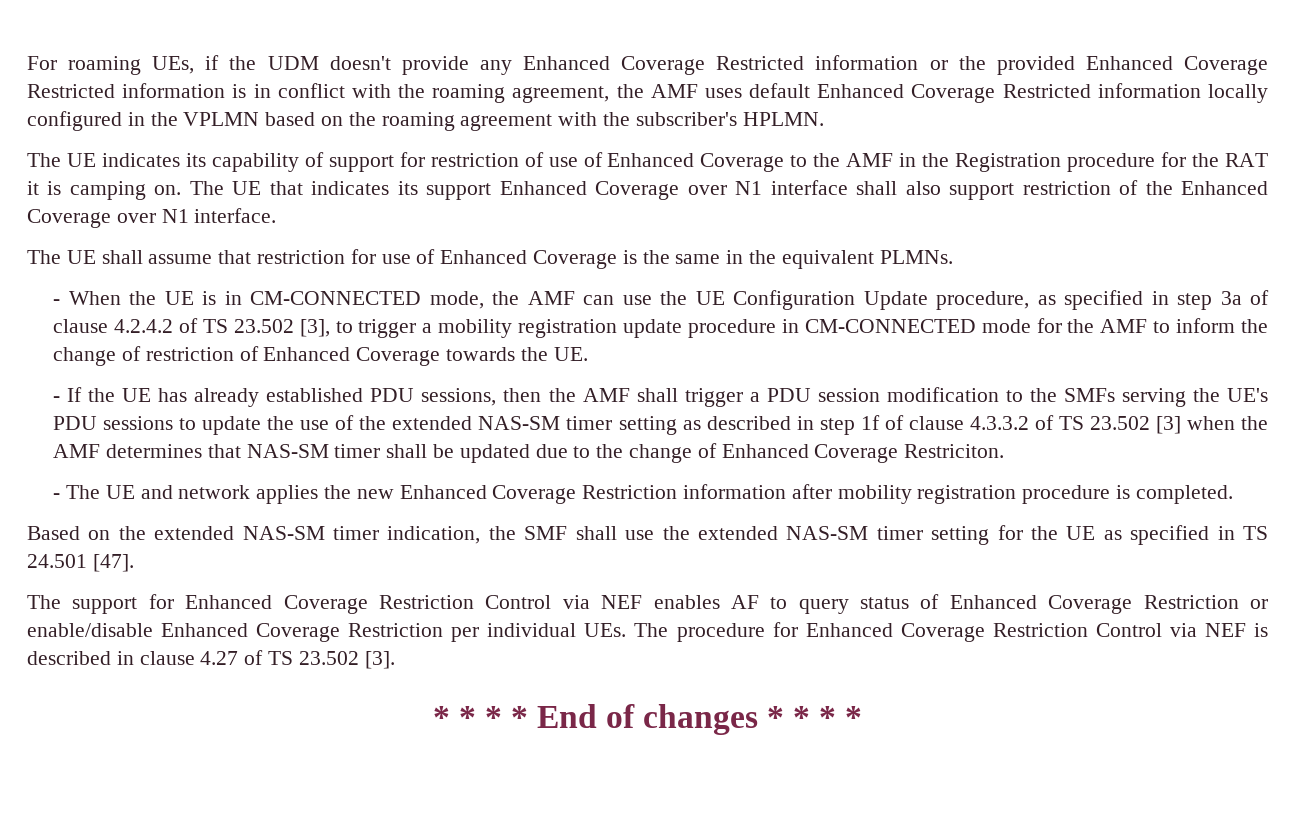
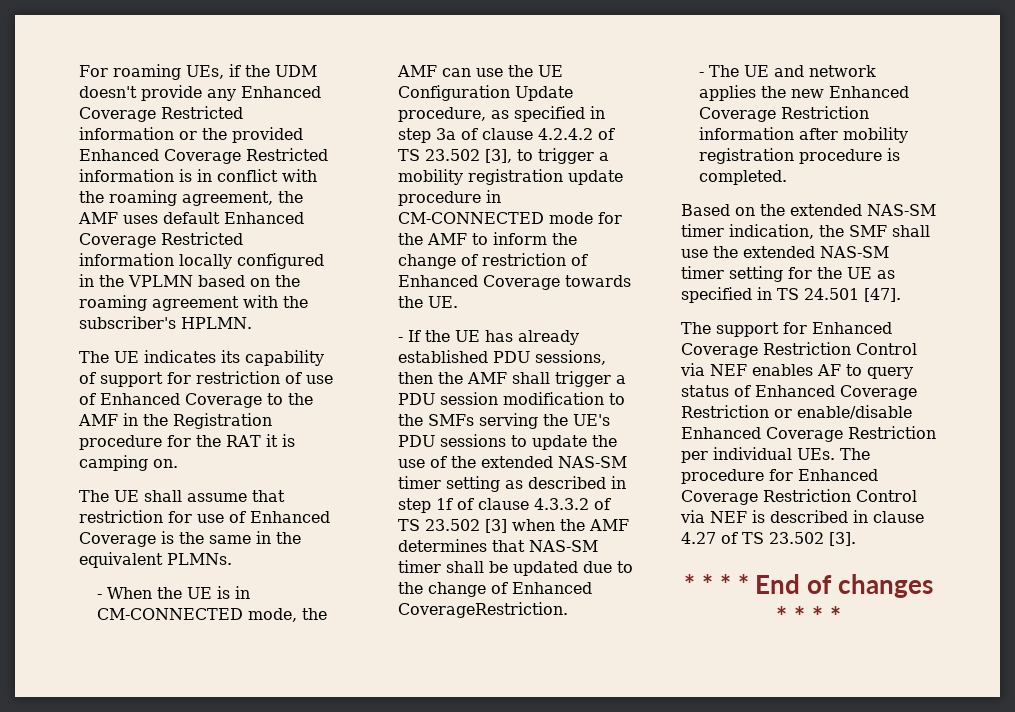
[189,180,1268,200] [27,208,277,228] The UE that indicates its support Enhanced Coverage over N1 interface shall also support restriction of the Enhanced Coverage over N1 interface. -> (178, 463) none
[814,444,1005,463] Coverage Restriciton. -> [397,602,568,618] CoverageRestriction.

